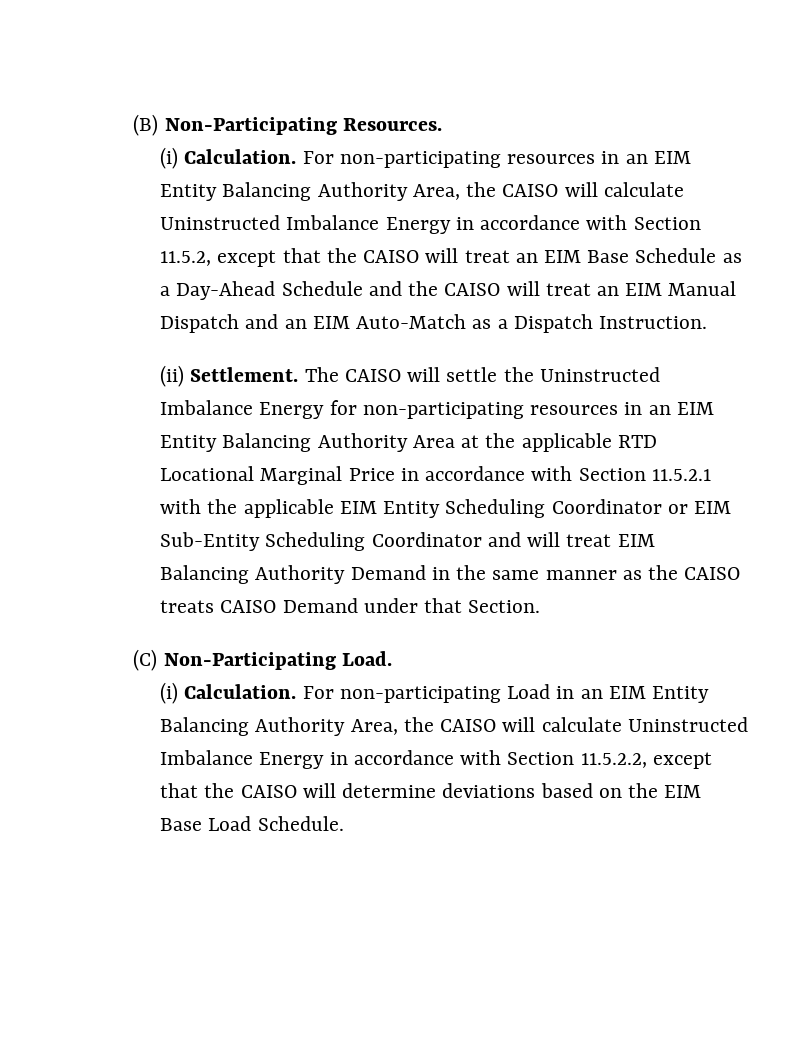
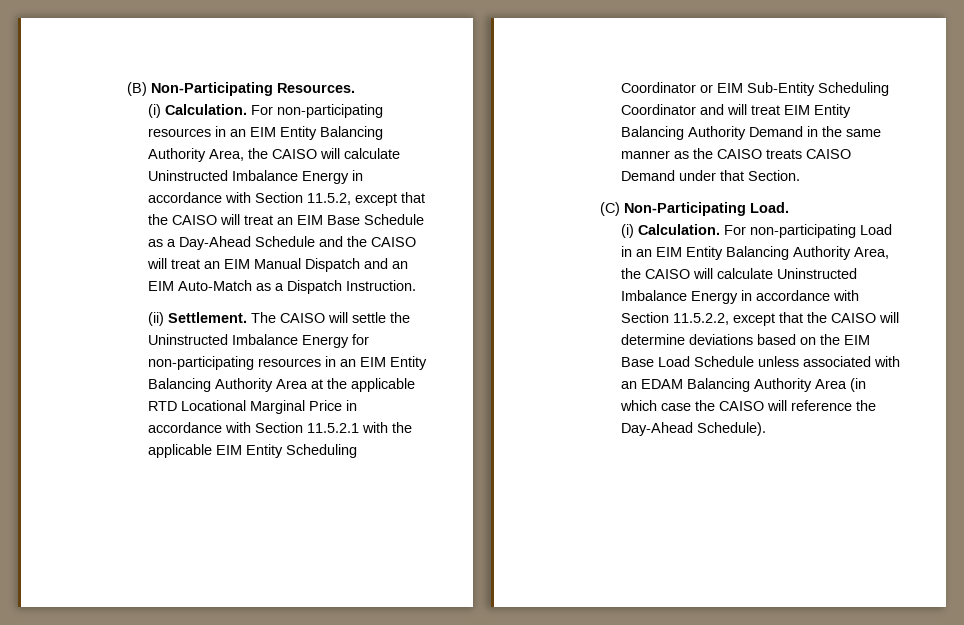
(655, 540) none -> [814,104,852,118] Entity
[257,816,344,831] Schedule. -> [694,356,901,367] [621,378,867,392] [620,400,877,411] [621,422,767,436] Schedule unless associated with an EDAM Balancing Authority Area (in which case the CAISO will reference the Day-Ahead Schedule).

